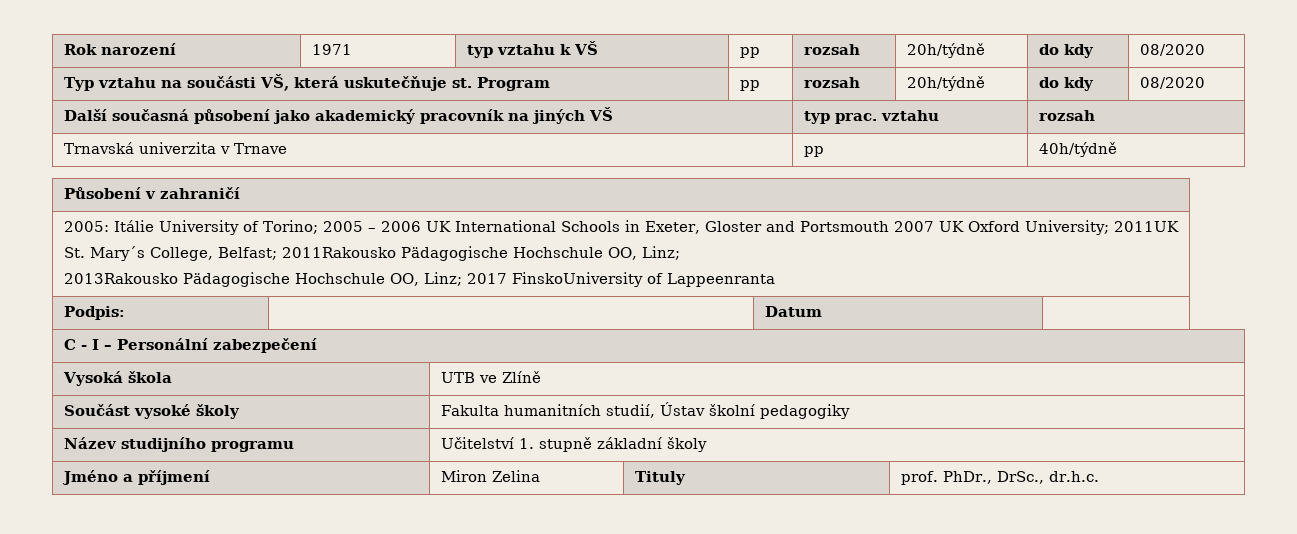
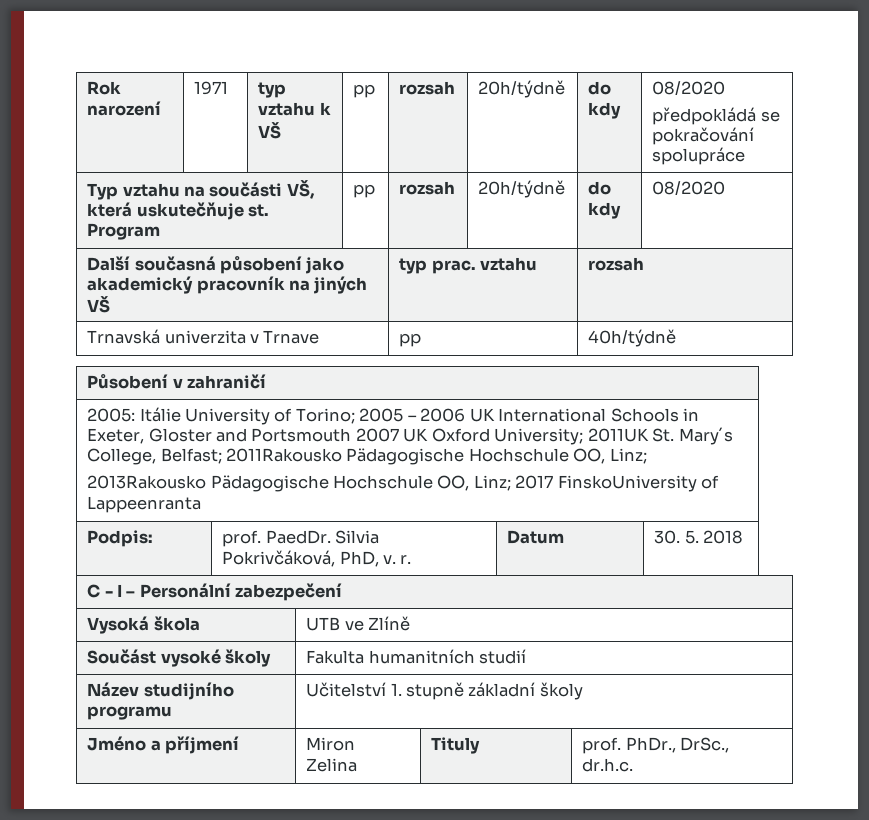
(1205, 50) none -> [652,107,780,125] [652,127,755,145] [652,147,746,165] // předpokládá se pokračování spolupráce
[764,306,822,317] | Datum | -> [222,530,379,547] [222,550,412,567] [507,530,565,544] [654,530,743,544] prof. PaedDr. Silvia Pokrivčáková, PhD, v. r. | Datum | 30. 5. 2018
[605,402,850,419] studií, Ústav školní pedagogiky -> [478,649,526,664] studií

